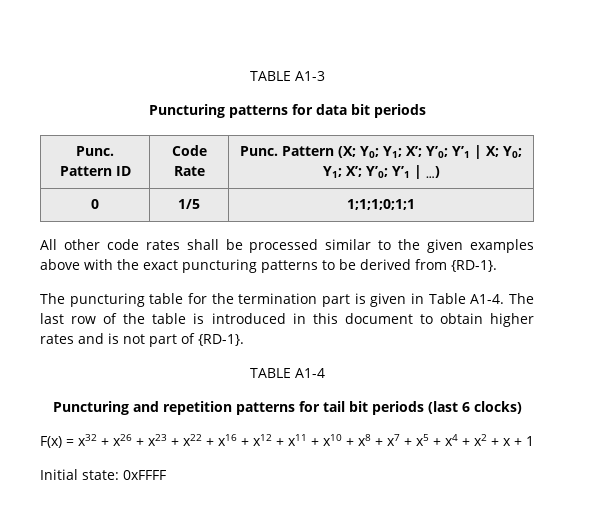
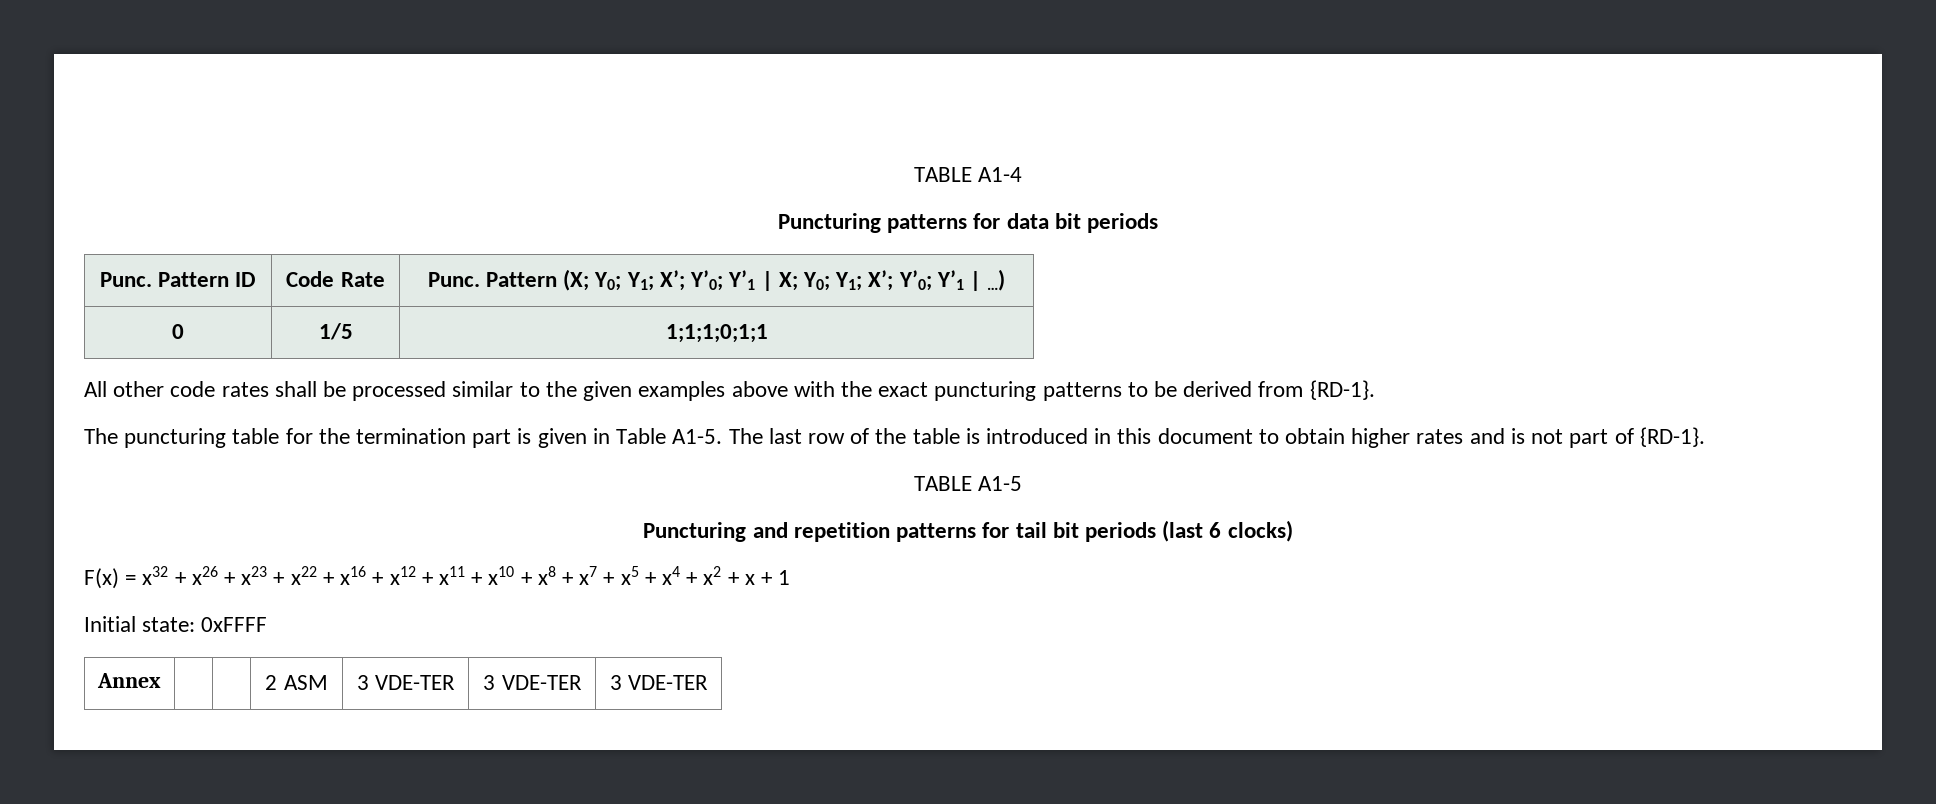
[249,71,325,81] TABLE A1-3 -> [913,167,1023,182] TABLE A1-4
[470,294,505,304] A1-4. -> [672,429,723,444] A1-5.
[294,368,325,378] A1-4 -> [978,476,1023,491] A1-5
(166, 475) none -> [97,673,161,688] [265,675,328,690] [356,675,456,690] [483,675,582,690] [609,675,709,690] // Annex | | | 2 ASM | 3 VDE-TER | 3 VDE-TER | 3 VDE-TER

